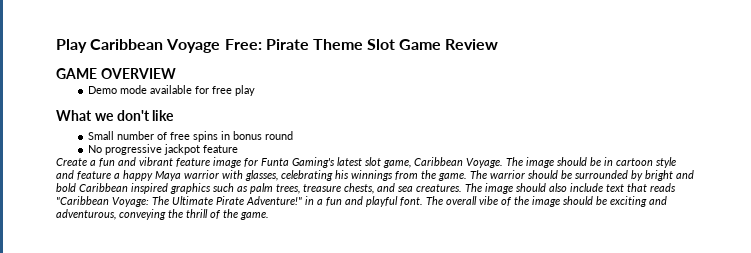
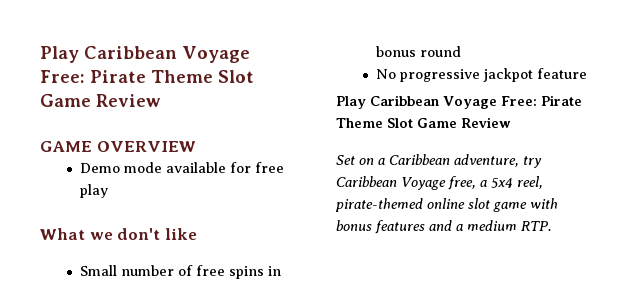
[56,157,676,168] [56,170,694,181] [56,183,676,194] [56,196,667,207] [56,209,269,220] Create a fun and vibrant feature image for Funta Gaming's latest slot game, Caribbean Voyage. The image should be in cartoon style and feature a happy Maya warrior with glasses, celebrating his winnings from the game. The warrior should be surrounded by bright and bold Caribbean inspired graphics such as palm trees, treasure chests, and sea creatures. The image should also include text that reads "Caribbean Voyage: The Ultimate Pirate Adventure!" in a fun and playful font. The overall vibe of the image should be exciting and adventurous, conveying the thrill of the game. -> [336,95,582,109] [336,117,511,128] [336,154,542,168] [336,176,543,190] [335,198,558,212] [336,220,551,234] Play Caribbean Voyage Free: Pirate Theme Slot Game Review // Set on a Caribbean adventure, try Caribbean Voyage free, a 5x4 reel, pirate-themed online slot game with bonus features and a medium RTP.

